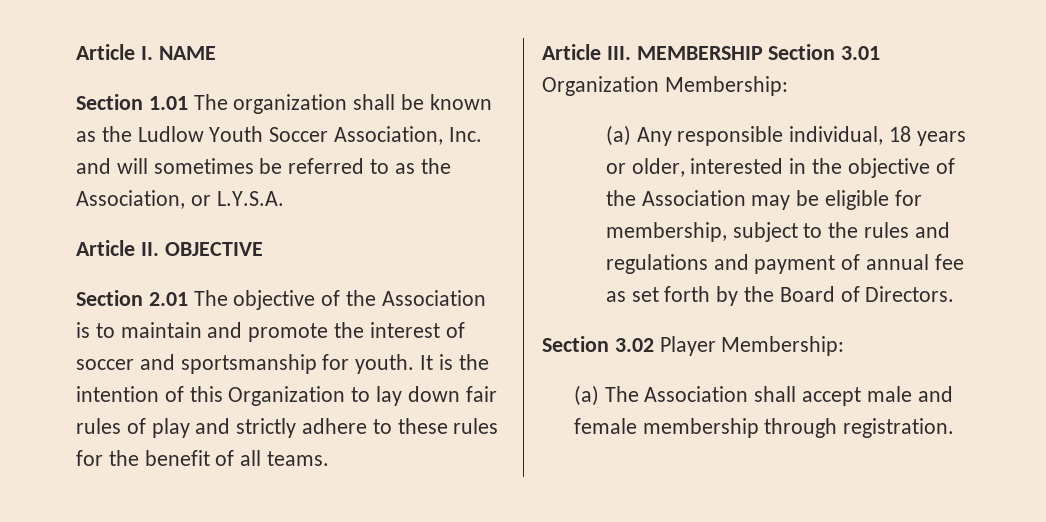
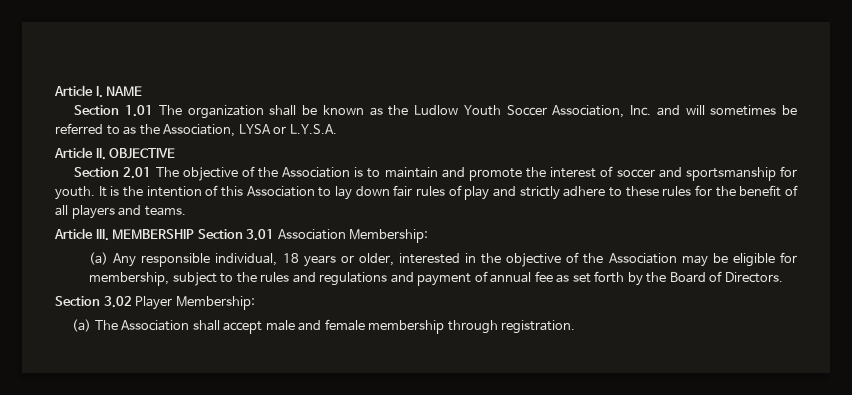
(185, 199) none -> [238,124,271,134] LYSA
[228,386,346,406] Organization -> [246,186,315,197] Association
(262, 458) none -> [71,205,142,219] players and
[542,76,659,96] Organization -> [277,229,346,240] Association

